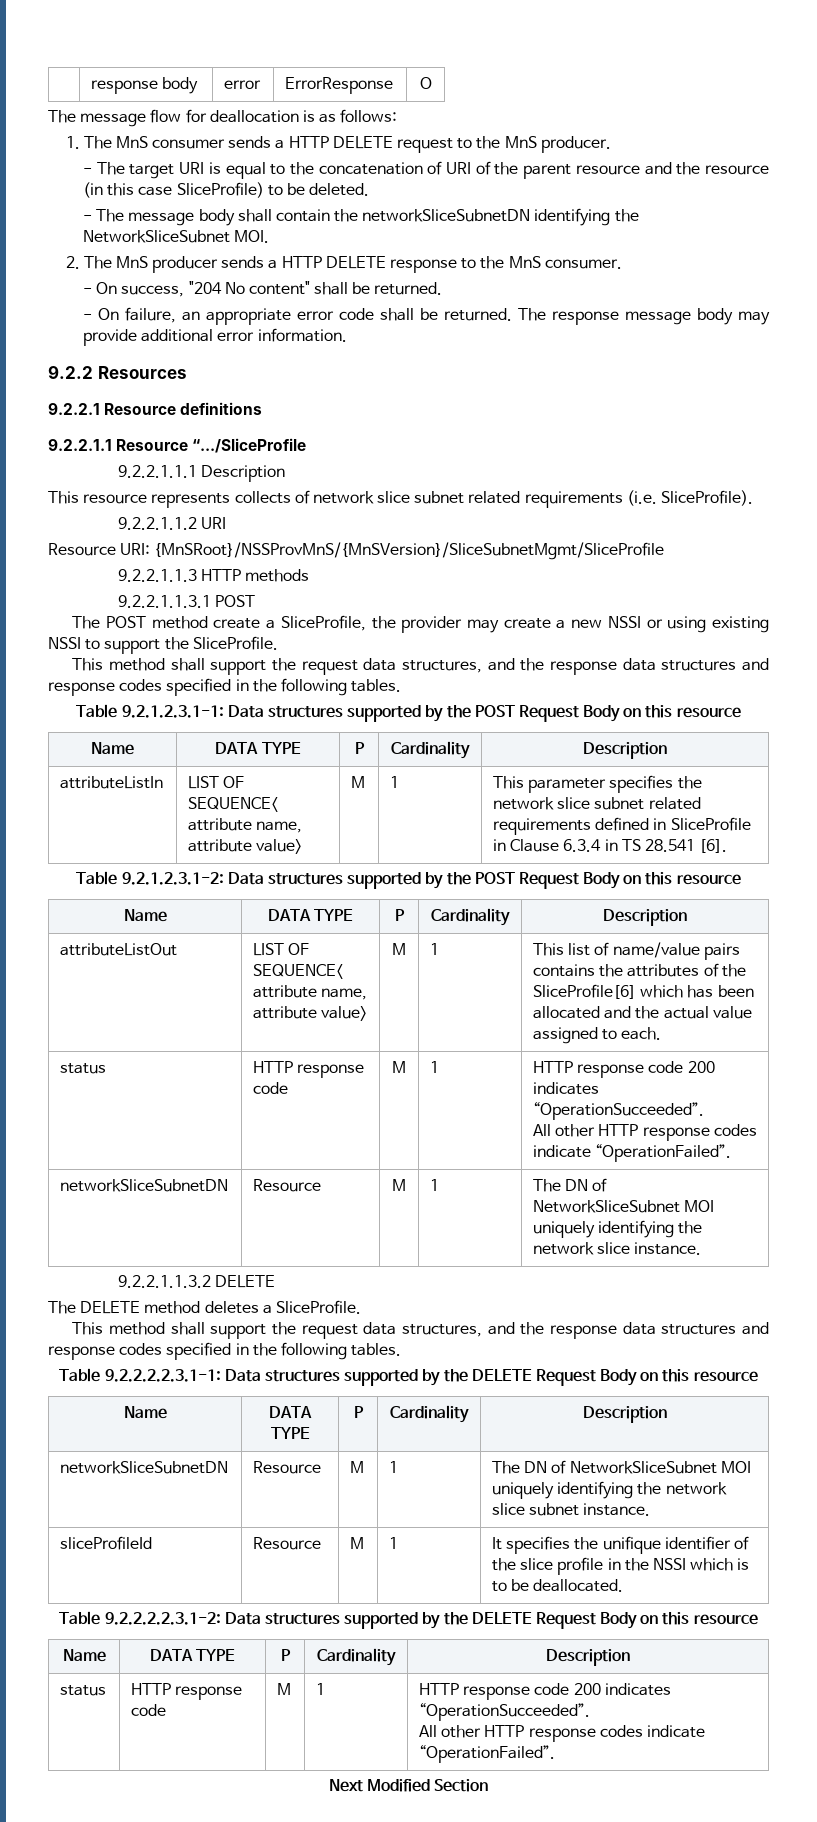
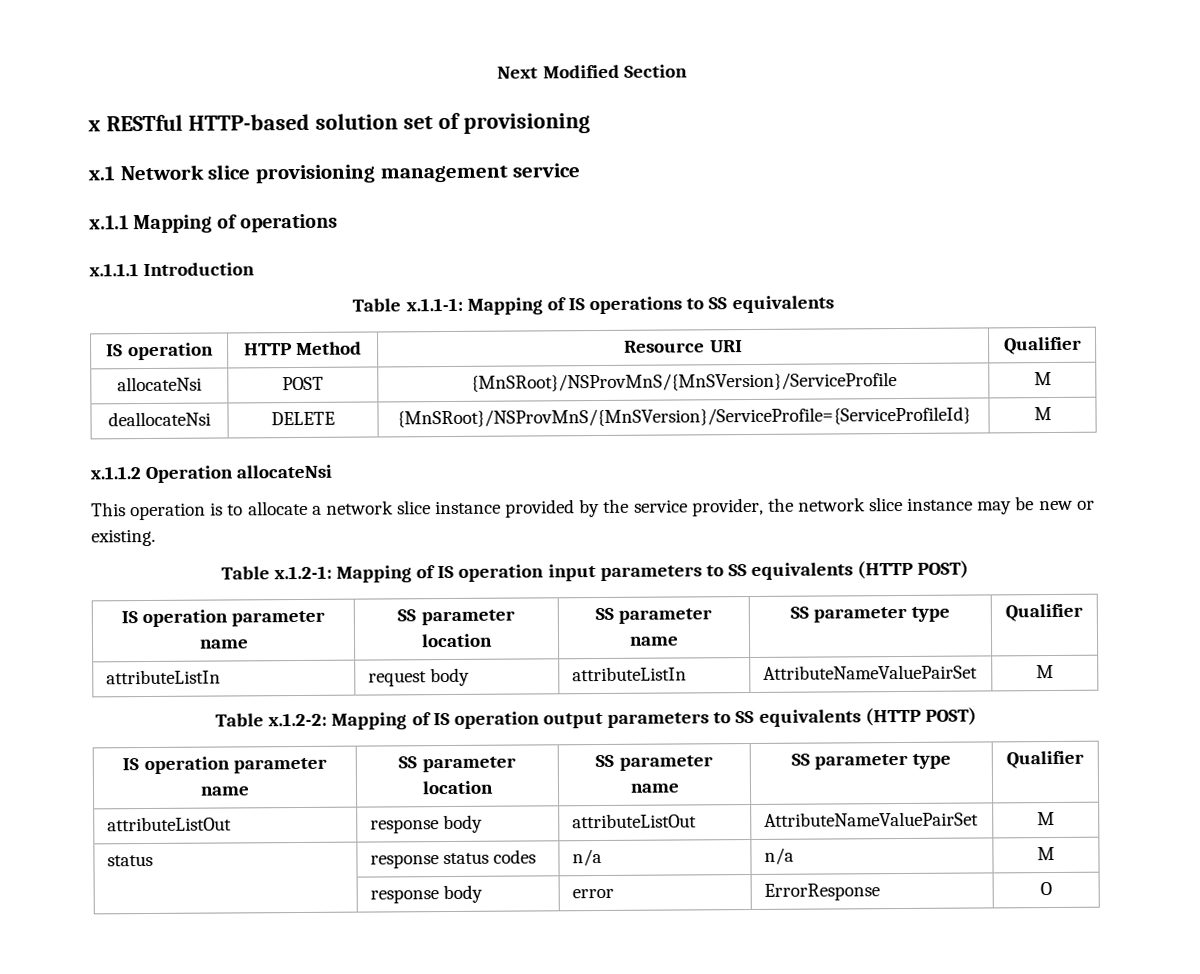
(91, 87) none -> [497,64,688,79] [88,112,590,134] [88,163,581,184] [89,213,339,234] [89,262,256,277] [352,295,834,315] [106,342,214,361] [243,341,363,356] [624,340,743,353] [1003,336,1082,355] [117,376,202,392] [282,376,324,391] [470,372,897,392] [1033,372,1052,386] [108,411,211,427] [271,411,335,426] [396,406,971,428] [1033,407,1052,421] [90,464,333,484] [91,496,1095,521] [91,528,156,547] [220,560,970,583] [120,609,326,628] [199,639,249,649] [397,609,515,626] [421,633,494,648] [594,607,713,624] [629,636,679,646] [789,606,951,623] [1005,603,1083,622] [106,669,222,685] [368,667,471,687] [572,666,688,682] [763,664,979,680] [1036,664,1054,679] [215,707,977,730] [122,756,327,775] [200,786,250,796] [398,756,516,773] [422,780,495,795] [595,754,713,771] [629,783,680,793] [790,753,952,770] [1006,750,1084,769] [107,816,233,832] [370,814,484,834] [572,813,698,829] [764,811,980,827] [1037,811,1055,826] [107,854,154,867] [370,849,537,869] [572,848,603,867] [764,847,795,865] [1037,846,1055,861] Next Modified Section // x RESTful HTTP-based solution set of provisioning // x.1 Network slice provisioning management service // x.1.1 Mapping of operations // x.1.1.1 Introduction // Table x.1.1-1: Mapping of IS operations to SS equivalents // IS operation | HTTP Method | Resource URI | Qualifier // allocateNsi | POST | {MnSRoot}/NSProvMnS/{MnSVersion}/ServiceProfile | M // deallocateNsi | DELETE | {MnSRoot}/NSProvMnS/{MnSVersion}/ServiceProfile={ServiceProfileId} | M // x.1.1.2 Operation allocateNsi // This operation is to allocate a network slice instance provided by the service provider, the network slice instance may be new or existing. // Table x.1.2-1: Mapping of IS operation input parameters to SS equivalents (HTTP POST) // IS operation parameter name | SS parameter location | SS parameter name | SS parameter type | Qualifier // attributeListIn | request body | attributeListIn | AttributeNameValuePairSet | M // Table x.1.2-2: Mapping of IS operation output parameters to SS equivalents (HTTP POST) // IS operation parameter name | SS parameter location | SS parameter name | SS parameter type | Qualifier // attributeListOut | response body | attributeListOut | AttributeNameValuePairSet | M // status | response status codes | n/a | n/a | M //
[48,109,398,127] [65,136,611,153] [83,161,769,179] [83,182,370,198] [83,208,639,226] [83,230,270,243] [65,256,622,273] [83,281,443,297] [83,307,770,325] [83,328,347,346] [48,365,187,379] [48,402,263,415] [48,438,307,453] [118,465,286,482] [48,490,754,508] [118,517,227,530] [48,542,665,560] [118,569,310,582] [118,595,256,608] [72,615,770,633] [48,636,278,654] [72,658,769,675] [48,678,402,696] [76,704,741,722] [91,742,134,755] [215,742,301,754] [354,742,365,754] [391,741,470,759] [583,742,667,759] [60,776,164,789] [188,776,245,789] [188,797,279,812] [188,818,303,833] [188,839,303,854] [351,776,366,788] [390,776,400,788] [493,775,702,793] [493,797,701,810] [493,817,751,835] [493,839,728,853] [76,871,741,889] [123,909,167,922] [267,909,354,921] [394,909,405,921] [431,908,510,926] [603,909,687,926] [60,943,178,956] [253,943,310,956] [253,964,344,979] [253,985,368,1000] [253,1006,368,1021] [392,943,406,955] [430,943,440,955] [533,942,740,960] [533,963,746,977] [533,984,754,999] [533,1006,752,1019] [533,1027,662,1044] [60,1063,107,1074] [253,1061,365,1078] [253,1082,289,1094] [392,1061,406,1073] [430,1061,440,1073] [533,1061,715,1078] [533,1082,600,1095] [533,1102,705,1120] [533,1124,757,1141] [533,1144,732,1162] [60,1179,229,1192] [253,1179,322,1192] [392,1179,406,1191] [430,1179,440,1191] [533,1178,608,1192] [533,1200,715,1213] [533,1220,703,1238] [533,1242,702,1255] [118,1275,276,1288] [48,1300,361,1314] [72,1322,769,1339] [48,1342,402,1360] [59,1368,758,1386] [123,1406,167,1419] [269,1406,313,1418] [270,1427,310,1439] [353,1406,364,1418] [390,1405,469,1423] [582,1406,667,1423] [60,1461,229,1474] [253,1461,322,1474] [350,1461,365,1473] [389,1461,399,1473] [492,1460,751,1474] [492,1481,727,1499] [492,1503,651,1516] [60,1536,153,1550] [253,1537,322,1550] [350,1537,365,1549] [389,1537,399,1549] [492,1536,750,1554] [492,1557,750,1575] [492,1579,624,1592] [59,1611,758,1629] [62,1649,106,1662] [149,1649,236,1661] [280,1649,291,1661] [317,1648,396,1666] [546,1649,630,1666] [60,1685,107,1696] [131,1683,243,1700] [131,1704,167,1716] [277,1683,292,1695] [316,1683,326,1695] [419,1683,671,1700] [419,1703,591,1721] [419,1725,706,1742] [419,1745,556,1763] [328,1779,489,1792] // The message flow for deallocation is as follows: // 1. The MnS consumer sends a HTTP DELETE request to the MnS producer. // - The target URI is equal to the concatenation of URI of the parent resource and the resource (in this case SliceProfile) to be deleted. // - The message body shall contain the networkSliceSubnetDN identifying the NetworkSliceSubnet MOI. // 2. The MnS producer sends a HTTP DELETE response to the MnS consumer. // - On success, "204 No content" shall be returned. // - On failure, an appropriate error code shall be returned. The response message body may provide additional error information. // 9.2.2 Resources // 9.2.2.1 Resource definitions // 9.2.2.1.1 Resource “.../SliceProfile // 9.2.2.1.1.1 Description // This resource represents collects of network slice subnet related requirements (i.e. SliceProfile). // 9.2.2.1.1.2 URI // Resource URI: {MnSRoot}/NSSProvMnS/{MnSVersion}/SliceSubnetMgmt/SliceProfile // 9.2.2.1.1.3 HTTP methods // 9.2.2.1.1.3.1 POST // The POST method create a SliceProfile, the provider may create a new NSSI or using existing NSSI to support the SliceProfile. // This method shall support the request data structures, and the response data structures and response codes specified in the following tables. // Table 9.2.1.2.3.1-1: Data structures supported by the POST Request Body on this resource // Name | DATA TYPE | P | Cardinality | Description // attributeListIn | LIST OF SEQUENCE< attribute name, attribute value> | M | 1 | This parameter specifies the network slice subnet related requirements defined in SliceProfile in Clause 6.3.4 in TS 28.541 [6]. // Table 9.2.1.2.3.1-2: Data structures supported by the POST Request Body on this resource // Name | DATA TYPE | P | Cardinality | Description // attributeListOut | LIST OF SEQUENCE< attribute name, attribute value> | M | 1 | This list of name/value pairs contains the attributes of the SliceProfile[6] which has been allocated and the actual value assigned to each. // status | HTTP response code | M | 1 | HTTP response code 200 indicates “OperationSucceeded”. // All other HTTP response codes indicate “OperationFailed”. // networkSliceSubnetDN | Resource | M | 1 | The DN of NetworkSliceSubnet MOI uniquely identifying the network slice instance. // 9.2.2.1.1.3.2 DELETE // The DELETE method deletes a SliceProfile. // This method shall support the request data structures, and the response data structures and response codes specified in the following tables. // Table 9.2.2.2.2.3.1-1: Data structures supported by the DELETE Request Body on this resource // Name | DATA TYPE | P | Cardinality | Description // networkSliceSubnetDN | Resource | M | 1 | The DN of NetworkSliceSubnet MOI uniquely identifying the network slice subnet instance. // sliceProfileId | Resource | M | 1 | It specifies the unifique identifier of the slice profile in the NSSI which is to be deallocated. // Table 9.2.2.2.2.3.1-2: Data structures supported by the DELETE Request Body on this resource // Name | DATA TYPE | P | Cardinality | Description // status | HTTP response code | M | 1 | HTTP response code 200 indicates “OperationSucceeded”. // All other HTTP response codes indicate “OperationFailed”. // Next Modified Section -> (1052, 889) none

